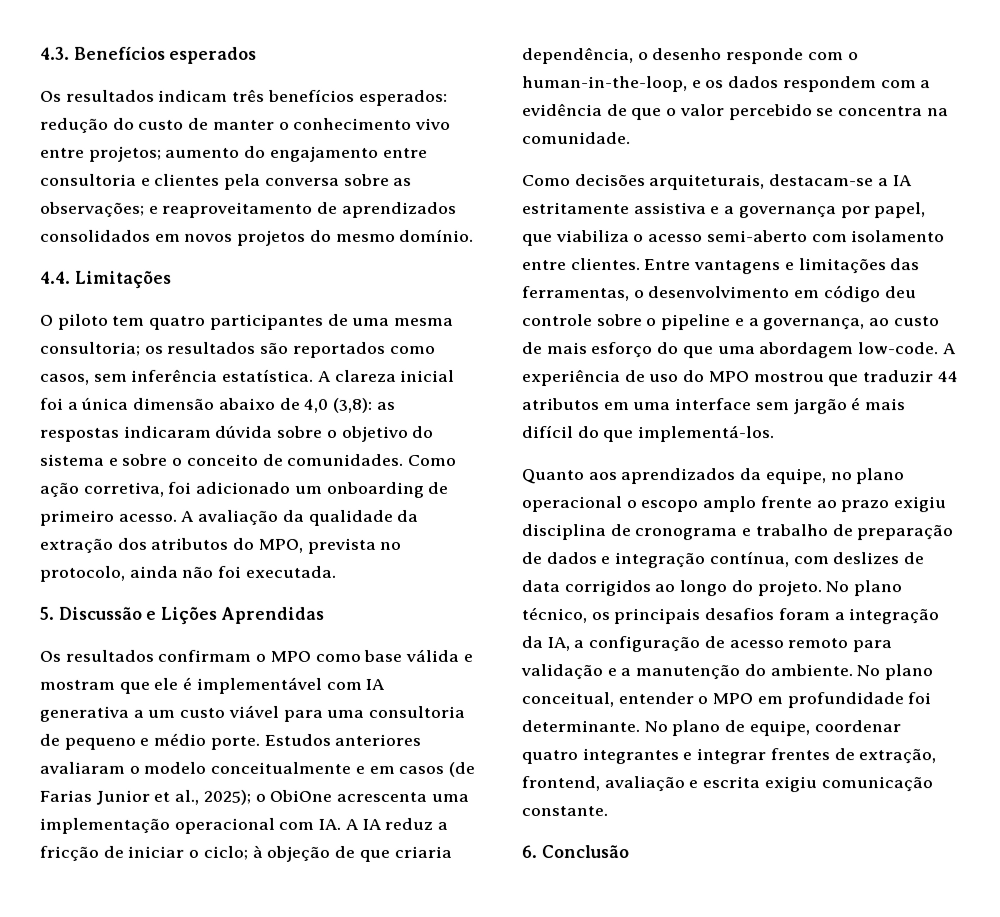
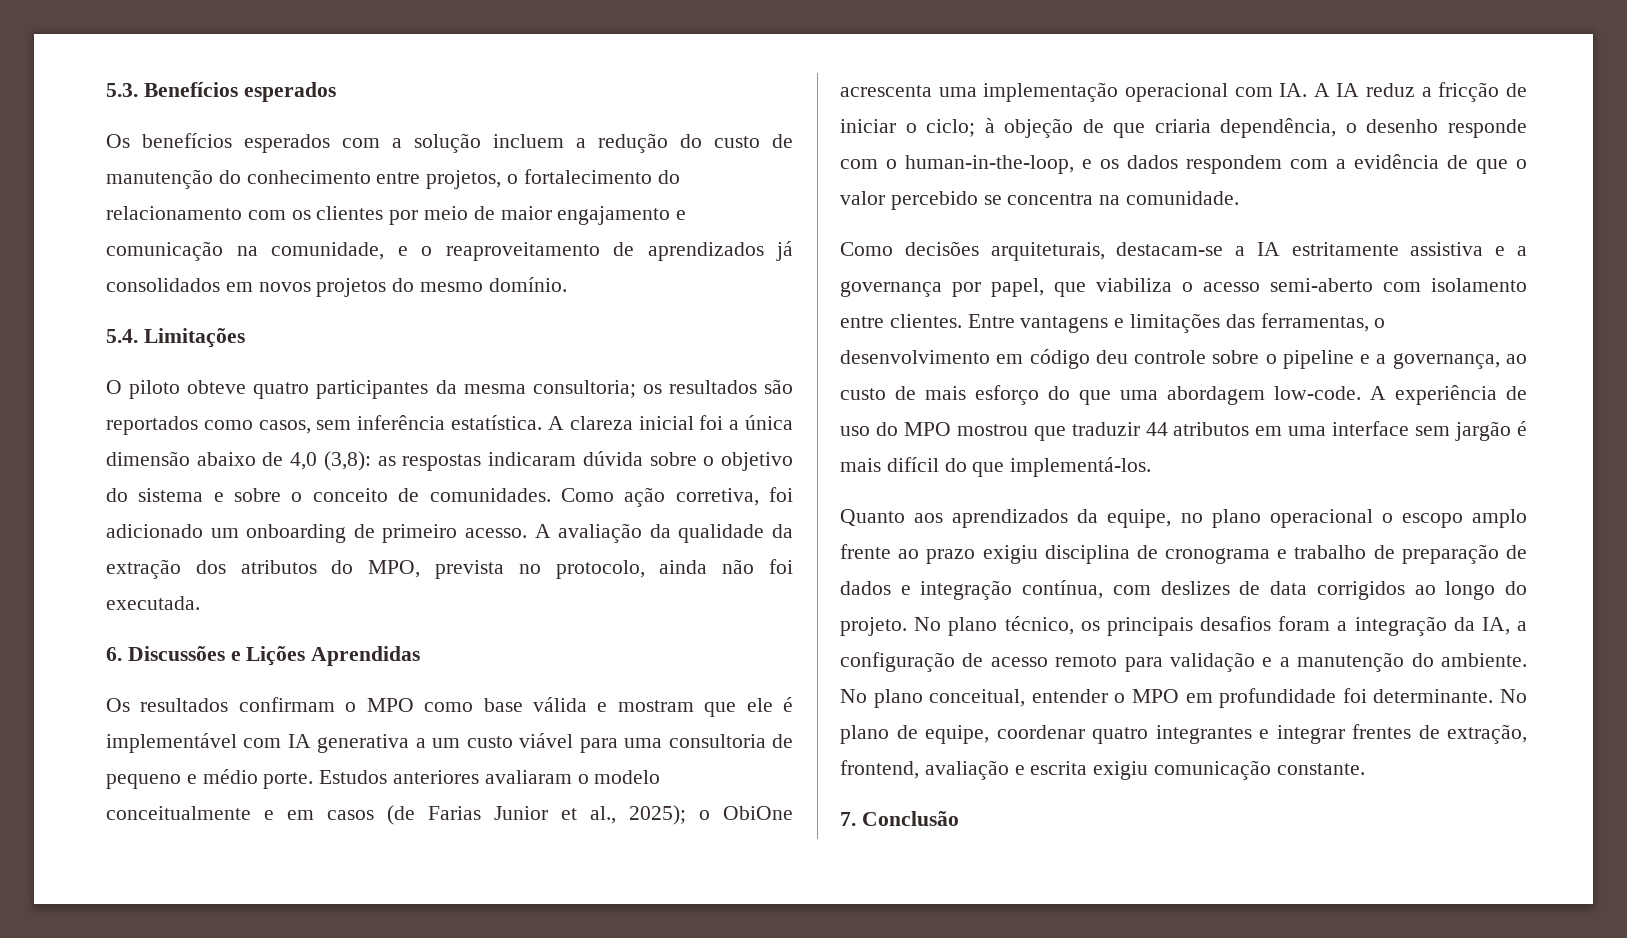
[40,46,70,60] 4.3. -> [106,83,138,97] 5.3.
[65,88,448,106] [40,117,452,133] [40,145,428,162] [40,173,413,190] [40,201,159,217] resultados indicam três benefícios esperados: redução do custo de manter o conhecimento vivo entre projetos; aumento do engajamento entre consultoria e clientes pela conversa sobre as observações; e -> [142,133,793,153] [106,169,680,189] [106,206,687,225] [106,241,432,261] benefícios esperados com a solução incluem a redução do custo de manutenção do conhecimento entre projetos, o fortalecimento do relacionamento com os clientes por meio de maior engajamento e comunicação na comunidade, e o
(457, 209) none -> [776,241,793,261] já
[40,270,71,284] 4.4. -> [106,329,138,343] 5.4.
[112,315,146,326] tem -> [187,380,247,394] obteve
[327,313,391,326] de uma -> [435,380,457,394] da
[39,606,142,620] 5. Discussão -> [106,646,225,661] 6. Discussões
[521,845,537,859] 6. -> [840,812,856,826] 7.

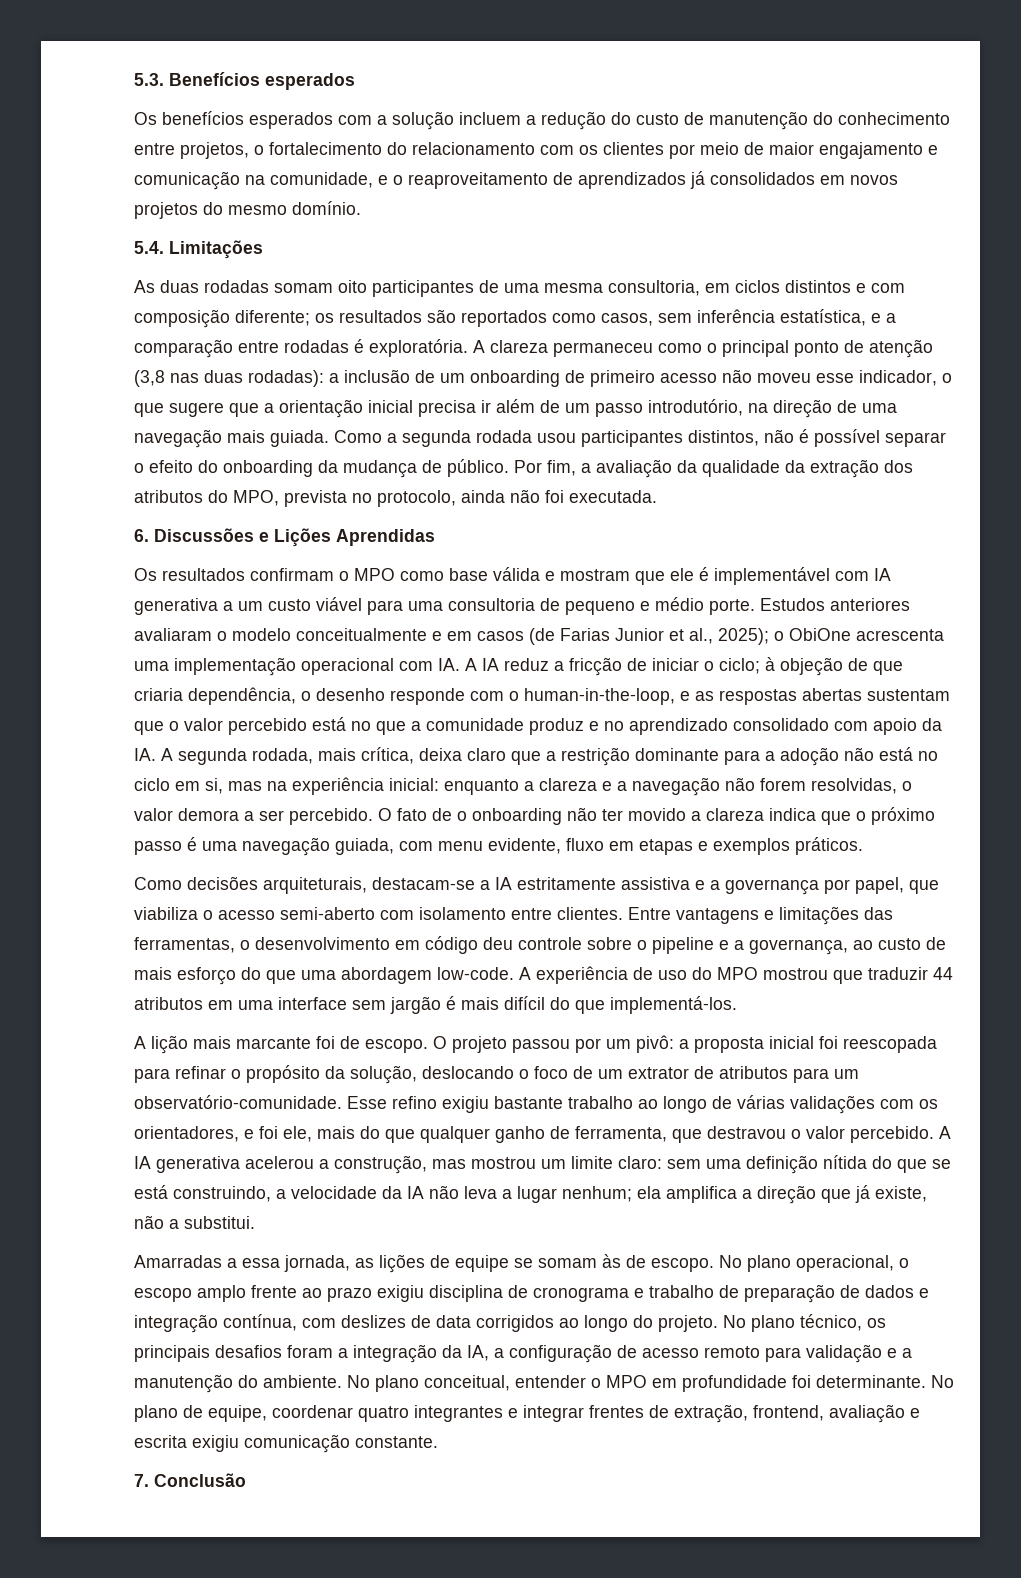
[106,380,636,399] O piloto obteve quatro participantes da mesma consultoria; -> [134,280,905,297] [134,309,310,328] As duas rodadas somam oito participantes de uma mesma consultoria, em ciclos distintos e com composição diferente;
[451,415,794,430] [106,451,794,471] [106,487,794,507] [106,524,551,543] estatística. A clareza inicial foi a única dimensão abaixo de 4,0 (3,8): as respostas indicaram dúvida sobre o objetivo do sistema e sobre o conceito de comunidades. Como ação corretiva, foi adicionado um onboarding de primeiro acesso. A -> [780,309,896,326] [134,339,933,358] [134,369,952,387] [134,399,897,418] [134,429,946,448] [134,459,591,478] estatística, e a comparação entre rodadas é exploratória. A clareza permaneceu como o principal ponto de atenção (3,8 nas duas rodadas): a inclusão de um onboarding de primeiro acesso não moveu esse indicador, o que sugere que a orientação inicial precisa ir além de um passo introdutório, na direção de uma navegação mais guiada. Como a segunda rodada usou participantes distintos, não é possível separar o efeito do onboarding da mudança de público. Por fim, a
[1100,154,1527,174] [840,191,1240,210] os dados respondem com a evidência de que o valor percebido se concentra na comunidade. -> [695,688,950,705] [134,717,942,735] [134,747,938,766] [134,777,912,796] [134,807,935,825] [134,837,863,856] as respostas abertas sustentam que o valor percebido está no que a comunidade produz e no aprendizado consolidado com apoio da IA. A segunda rodada, mais crítica, deixa claro que a restrição dominante para a adoção não está no ciclo em si, mas na experiência inicial: enquanto a clareza e a navegação não forem resolvidas, o valor demora a ser percebido. O fato de o onboarding não ter movido a clareza indica que o próximo passo é uma navegação guiada, com menu evidente, fluxo em etapas e exemplos práticos.
[840,509,1373,528] Quanto aos aprendizados da equipe, no plano operacional -> [134,1035,937,1054] [134,1065,859,1084] [134,1095,938,1114] [134,1126,951,1143] [134,1155,951,1174] [134,1185,927,1204] [134,1215,255,1229] [134,1254,894,1273] A lição mais marcante foi de escopo. O projeto passou por um pivô: a proposta inicial foi reescopada para refinar o propósito da solução, deslocando o foco de um extrator de atributos para um observatório-comunidade. Esse refino exigiu bastante trabalho ao longo de várias validações com os orientadores, e foi ele, mais do que qualquer ganho de ferramenta, que destravou o valor percebido. A IA generativa acelerou a construção, mas mostrou um limite claro: sem uma definição nítida do que se está construindo, a velocidade da IA não leva a lugar nenhum; ela amplifica a direção que já existe, não a substitui. // Amarradas a essa jornada, as lições de equipe se somam às de escopo. No plano operacional,

